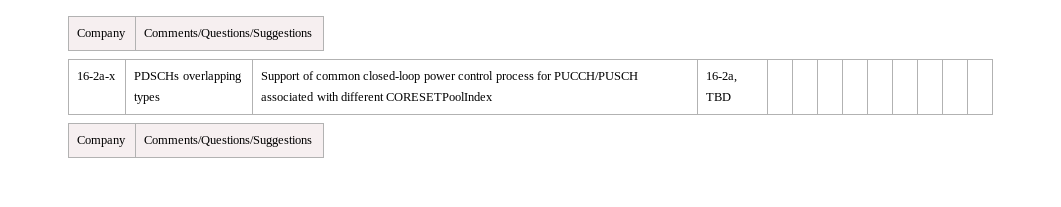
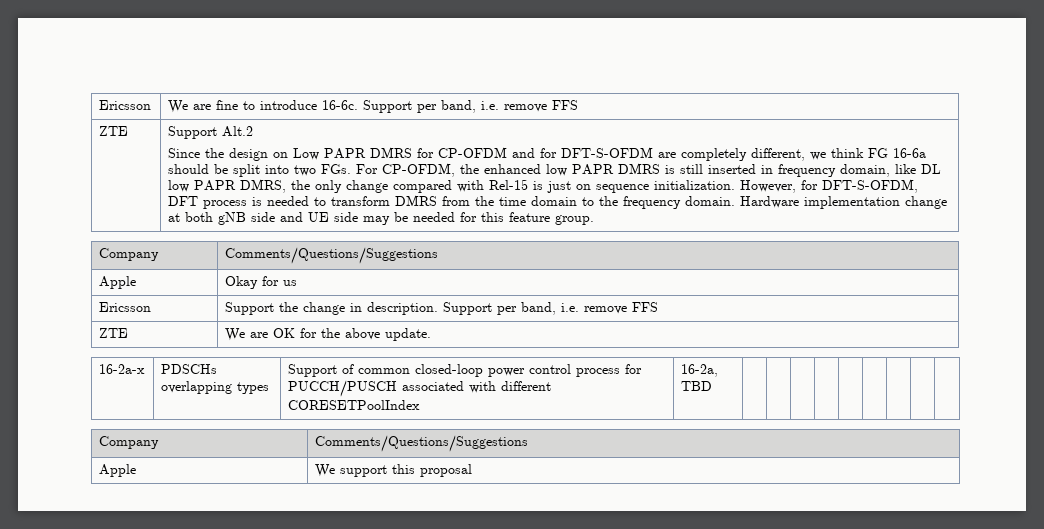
[77,29,127,40] [144,29,313,40] Company | Comments/Questions/Suggestions -> [99,100,152,110] [168,100,579,113] [99,126,129,136] [168,126,254,139] [168,147,927,161] [168,163,942,177] [168,179,919,193] [168,195,948,209] [168,212,595,225] [99,248,160,261] [225,247,439,264] [99,276,137,289] [225,276,298,289] [99,302,152,312] [225,302,659,315] [99,328,129,338] [225,328,432,341] Ericsson | We are fine to introduce 16-6c. Support per band, i.e. remove FFS // ZTE | Support Alt.2 // Since the design on Low PAPR DMRS for CP-OFDM and for DFT-S-OFDM are completely different, we think FG 16-6a should be split into two FGs. For CP-OFDM, the enhanced low PAPR DMRS is still inserted in frequency domain, like DL low PAPR DMRS, the only change compared with Rel-15 is just on sequence initialization. However, for DFT-S-OFDM, DFT process is needed to transform DMRS from the time domain to the frequency domain. Hardware implementation change at both gNB side and UE side may be needed for this feature group. // Company | Comments/Questions/Suggestions // Apple | Okay for us // Ericsson | Support the change in description. Support per band, i.e. remove FFS // ZTE | We are OK for the above update.
(313, 141) none -> [99,464,137,477] [315,464,473,477] // Apple | We support this proposal

